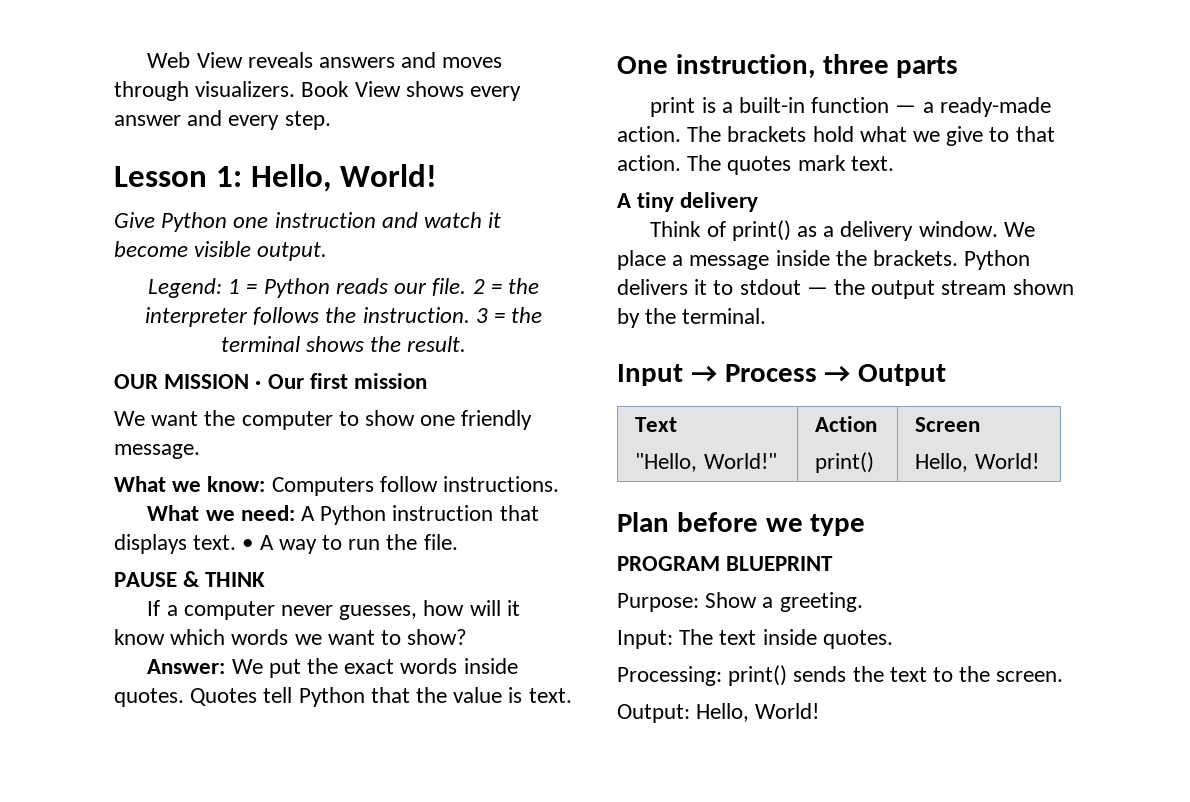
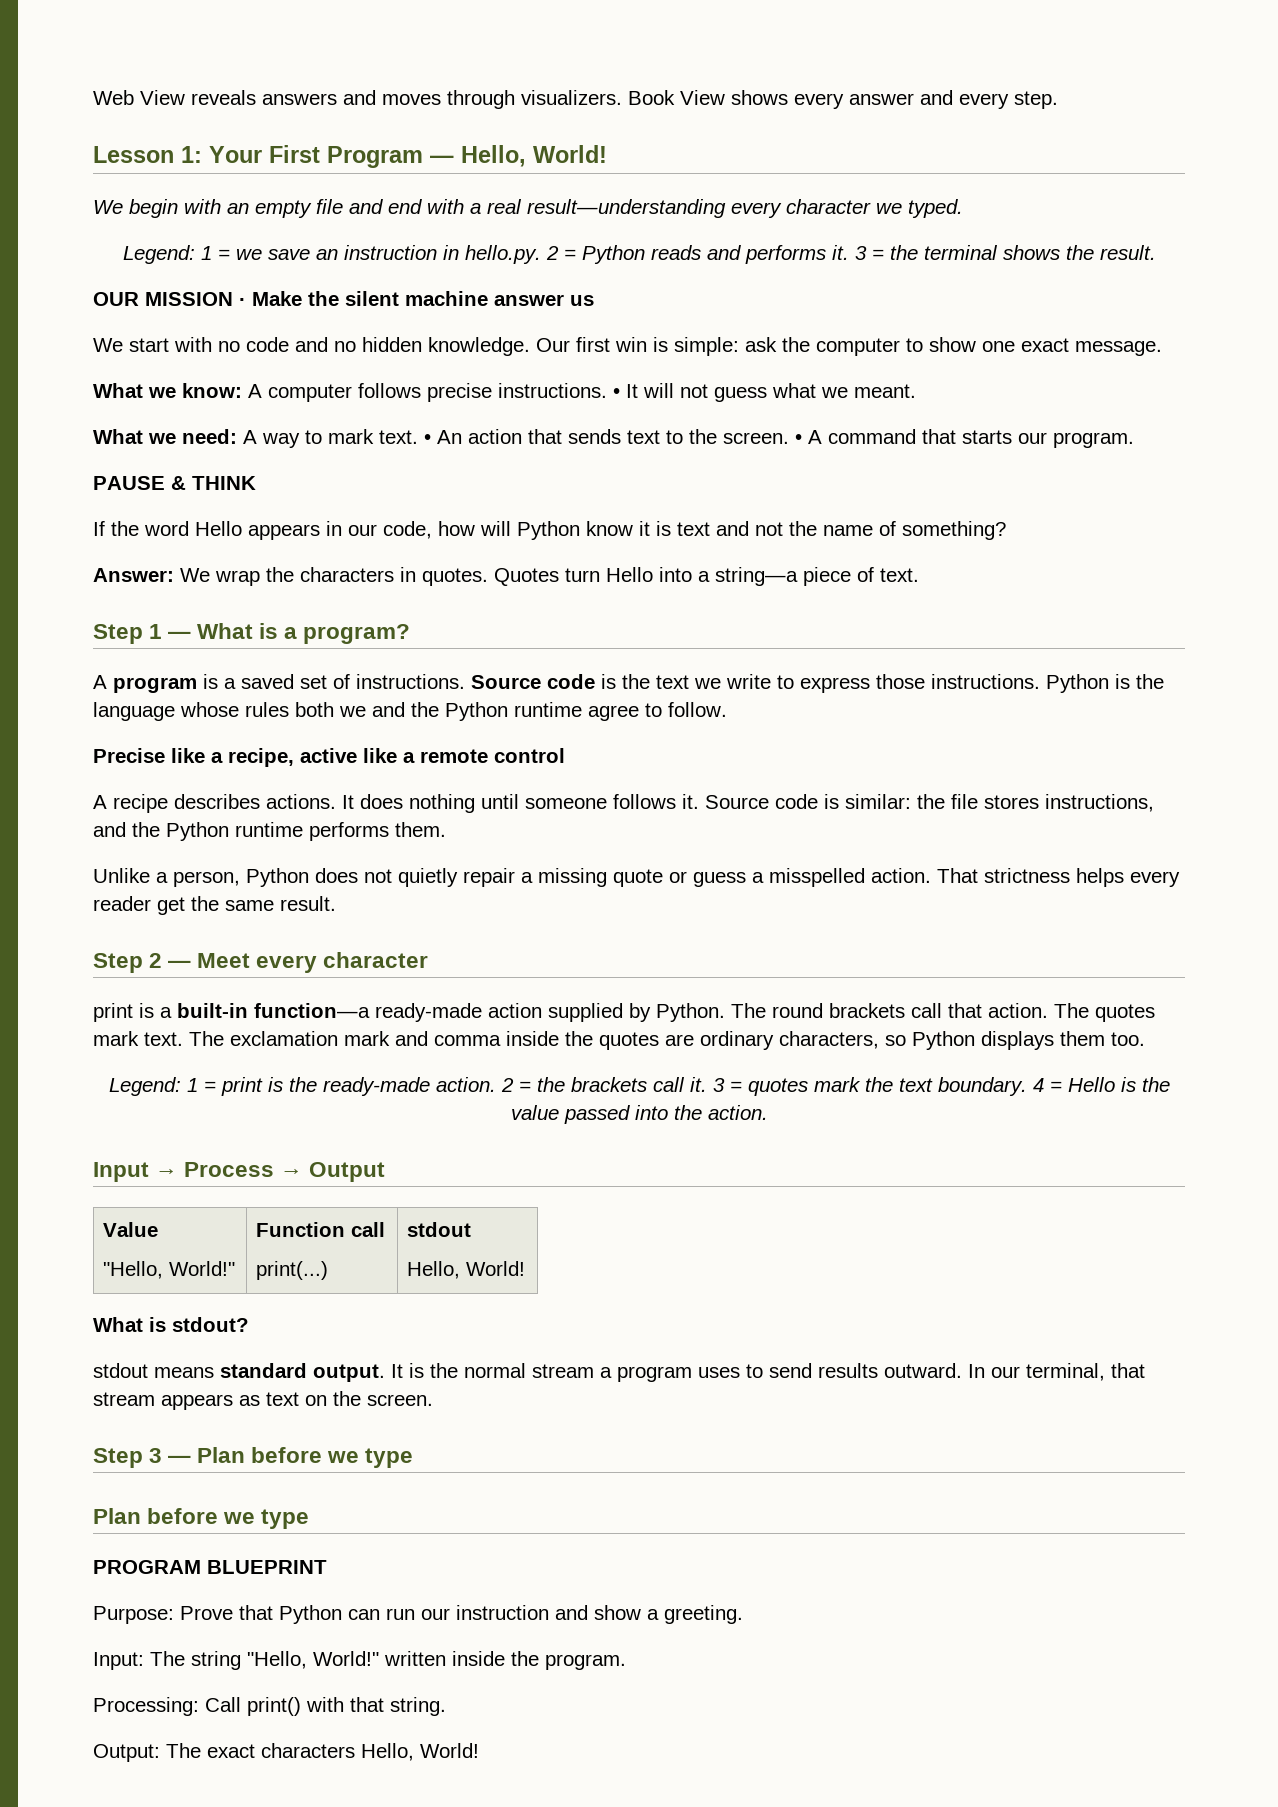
[250,164,438,192] [114,212,502,232] [114,241,328,261] [148,278,539,298] [144,307,470,327] Hello, World! // Give Python one instruction and watch it become visible output. // Legend: 1 = Python reads our file. 2 = the interpreter follows the instruction. -> [209,145,607,168] [93,199,963,218] [122,245,849,264] Your First Program — Hello, World! // We begin with an empty file and end with a real result—understanding every character we typed. // Legend: 1 = we save an instruction in hello.py. 2 = Python reads and performs it.
[267,373,428,389] [114,411,199,426] Our first mission // We want -> [252,291,594,306] [93,337,777,356] Make the silent machine answer us // We start with no code and no hidden knowledge. Our first win is simple: ask
[461,410,533,430] friendly -> [1021,338,1069,352] exact
[271,476,560,496] [147,505,539,525] [114,534,458,554] [114,571,266,587] [147,600,520,620] [114,629,468,645] [147,658,518,678] [114,687,572,707] [617,54,959,78] [650,97,1051,117] [617,126,1010,146] Computers follow instructions. // What we need: A Python instruction that displays text. • A way to run the file. // PAUSE & THINK // If a computer never guesses, how will it know which words we want to show? // Answer: We put the exact words inside quotes. Quotes tell Python that the value is text. // One instruction, three parts // print is a built-in function — a ready-made action. The brackets hold what we give to -> [248,383,916,402] [93,429,1134,448] [93,476,256,490] [93,521,1006,540] [93,567,919,586] [93,623,411,644] [93,674,1164,693] [93,702,727,721] [93,748,565,767] [93,794,1154,813] [93,822,446,841] [93,868,1180,887] [93,896,336,915] [93,952,429,973] [93,1003,942,1022] A computer follows precise instructions. • It will not guess what we meant. // What we need: A way to mark text. • An action that sends text to the screen. • A command that starts our program. // PAUSE & THINK // If the word Hello appears in our code, how will Python know it is text and not the name of something? // Answer: We wrap the characters in quotes. Quotes turn Hello into a string—a piece of text. // Step 1 — What is a program? // A program is a saved set of instructions. Source code is the text we write to express those instructions. Python is the language whose rules both we and the Python runtime agree to follow. // Precise like a recipe, active like a remote control // A recipe describes actions. It does nothing until someone follows it. Source code is similar: the file stores instructions, and the Python runtime performs them. // Unlike a person, Python does not quietly repair a missing quote or guess a misspelled action. That strictness helps every reader get the same result. // Step 2 — Meet every character // print is a built-in function—a ready-made action supplied by Python. The round brackets call
[617,192,759,212] [650,220,1035,241] [617,250,1031,270] [617,279,1074,299] [617,308,767,328] // A tiny delivery // Think of print() as a delivery window. We place a message inside the brackets. Python delivers it to stdout — the output stream shown by the terminal. -> [189,1031,1145,1050] [108,1077,1170,1096] [510,1105,768,1124] The exclamation mark and comma inside the quotes are ordinary characters, so Python displays them too. // Legend: 1 = print is the ready-made action. 2 = the brackets call it. 3 = quotes mark the text boundary. 4 = Hello is the value passed into the action.
[635,417,678,432] Text -> [102,1222,158,1237] Value
[815,416,878,432] [815,452,875,473] [915,417,981,432] [915,453,1039,472] Action // print() | Screen // Hello, World! -> [255,1222,385,1237] [255,1261,328,1280] [406,1222,471,1237] [406,1261,525,1279] [93,1317,249,1332] [93,1363,1145,1382] [93,1391,433,1410] [93,1447,414,1468] Function call // print(...) | stdout // Hello, World! // What is stdout? // stdout means standard output. It is the normal stream a program uses to send results outward. In our terminal, that stream appears as text on the screen. // Step 3 — Plan before we type
[705,592,863,612] [617,629,893,649] [617,665,1064,686] [617,704,690,723] Show a greeting. // Input: The text inside quotes. // Processing: print() sends the text to the screen. // Output: -> [180,1605,743,1624] [93,1651,626,1670] [93,1697,446,1716] [93,1743,355,1762] Prove that Python can run our instruction and show a greeting. // Input: The string "Hello, World!" written inside the program. // Processing: Call print() with that string. // Output: The exact characters

